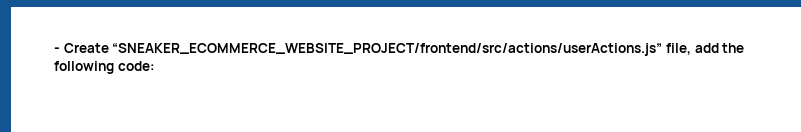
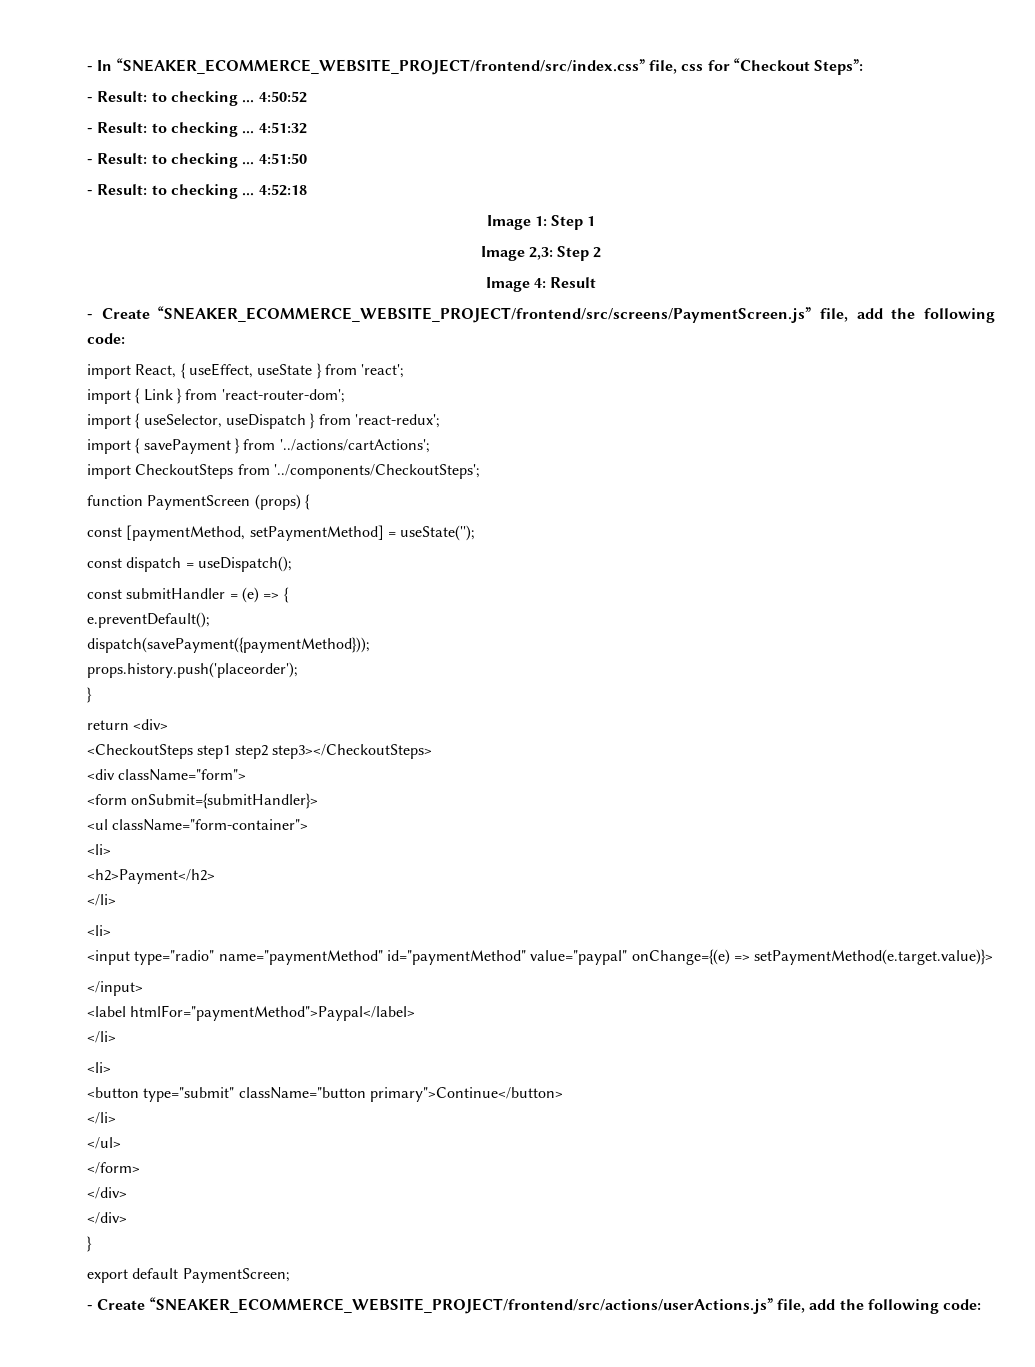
[54,47,60,53] - -> [87,58,864,75] [87,91,307,106] [87,122,307,137] [87,153,307,168] [87,184,307,199] [486,215,596,230] [480,246,602,261] [485,277,597,292] [87,306,995,323] [87,333,125,344] [87,363,405,379] [87,388,345,404] [87,413,440,429] [87,438,430,454] [87,464,480,479] [87,494,310,510] [87,525,476,541] [87,556,292,572] [87,587,289,603] [87,612,210,628] [87,637,370,653] [87,662,298,678] [87,687,92,703] [87,719,169,730] [87,744,432,759] [87,769,247,781] [87,793,319,809] [87,819,309,831] [87,844,111,855] [87,869,215,884] [87,894,116,906] [87,925,111,936] [87,949,994,965] [87,981,143,996] [87,1005,416,1021] [87,1031,116,1043] [87,1062,111,1073] [87,1087,563,1102] [87,1112,116,1124] [87,1137,121,1149] [87,1162,140,1174] [87,1187,127,1199] [87,1212,127,1224] [87,1236,92,1252] [87,1268,290,1283] [87,1305,93,1310] - In “SNEAKER_ECOMMERCE_WEBSITE_PROJECT/frontend/src/index.css” file, css for “Checkout Steps”: // - Result: to checking ... 4:50:52 // - Result: to checking ... 4:51:32 // - Result: to checking ... 4:51:50 // - Result: to checking ... 4:52:18 // Image 1: Step 1 // Image 2,3: Step 2 // Image 4: Result // - Create “SNEAKER_ECOMMERCE_WEBSITE_PROJECT/frontend/src/screens/PaymentScreen.js” file, add the following code: // import React, { useEffect, useState } from 'react'; // import { Link } from 'react-router-dom'; // import { useSelector, useDispatch } from 'react-redux'; // import { savePayment } from '../actions/cartActions'; // import CheckoutSteps from '../components/CheckoutSteps'; // function PaymentScreen (props) { // const [paymentMethod, setPaymentMethod] = useState(''); // const dispatch = useDispatch(); // const submitHandler = (e) => { // e.preventDefault(); // dispatch(savePayment({paymentMethod})); // props.history.push('placeorder'); // } // return <div> // <CheckoutSteps step1 step2 step3></CheckoutSteps> // <div className="form"> // <form onSubmit={submitHandler}> // <ul className="form-container"> // <li> // <h2>Payment</h2> // </li> // <li> // <input type="radio" name="paymentMethod" id="paymentMethod" value="paypal" onChange={(e) => setPaymentMethod(e.target.value)}> // </input> // <label htmlFor="paymentMethod">Paypal</label> // </li> // <li> // <button type="submit" className="button primary">Continue</button> // </li> // </ul> // </form> // </div> // </div> // } // export default PaymentScreen; // -

